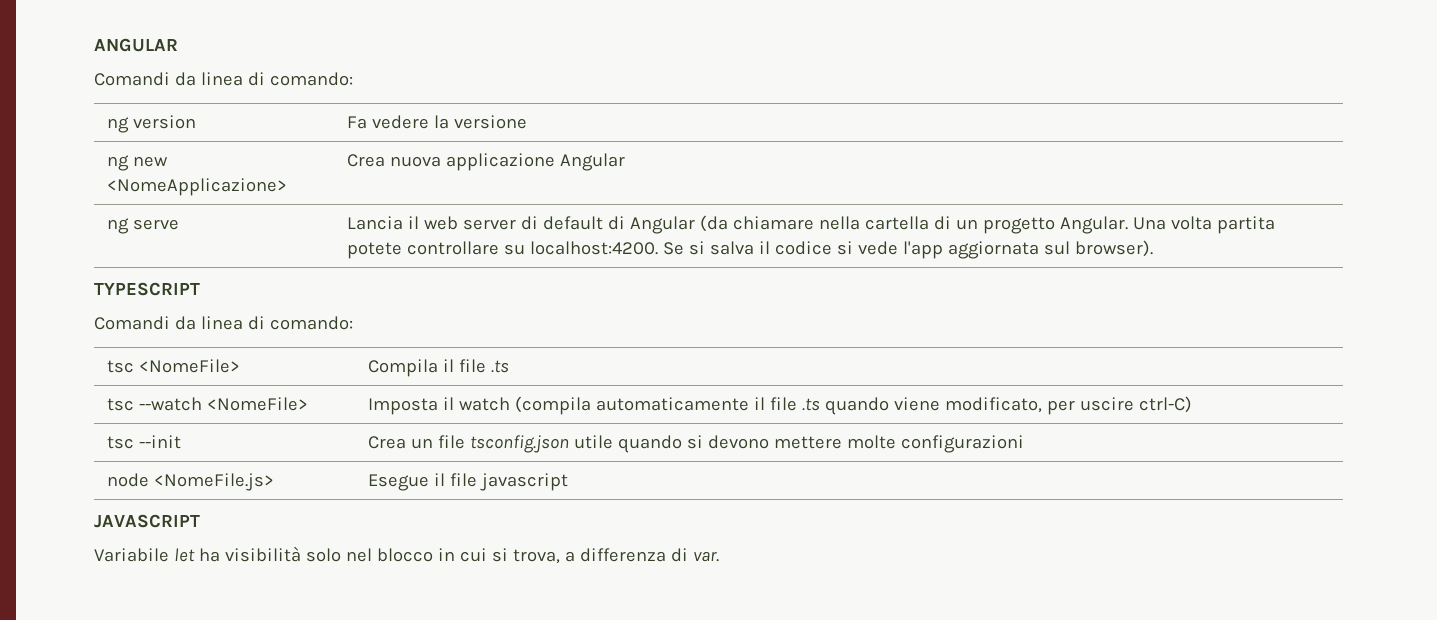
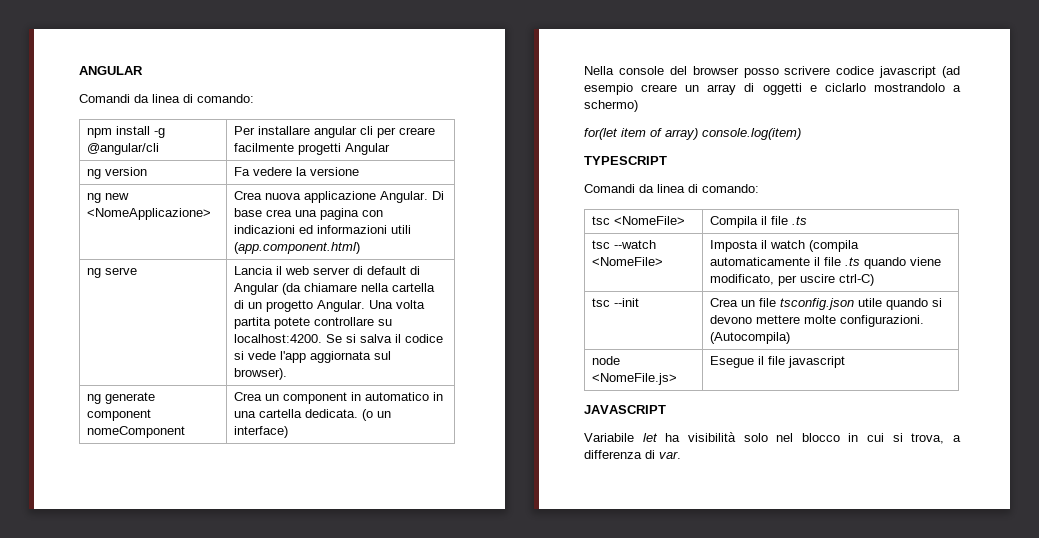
(353, 79) none -> [87,126,166,138] [87,143,160,155] [234,126,436,138] [234,143,391,155] // npm install -g @angular/cli | Per installare angular cli per creare facilmente progetti Angular
[560,153,626,171] Angular -> [380,191,445,203] [234,208,384,220] [234,225,412,234] [234,242,361,254] Angular. Di base crea una pagina con indicazioni ed informazioni utili (app.component.html)
(1154, 248) none -> [87,392,156,404] [87,409,152,421] [87,426,186,438] [234,392,444,404] [234,409,392,421] [234,426,289,438] [584,66,960,78] [584,83,961,95] [584,100,638,112] [584,128,801,140] // ng generate component nomeComponent | Crea un component in automatico in una cartella dedicata. (o un interface) // Nella console del browser posso scrivere codice javascript (ad esempio creare un array di oggetti e ciclarlo mostrandolo a schermo) // for(let item of array) console.log(item)
[901,435,1025,453] configurazioni -> [840,315,925,327] [710,332,791,344] configurazioni. (Autocompila)

